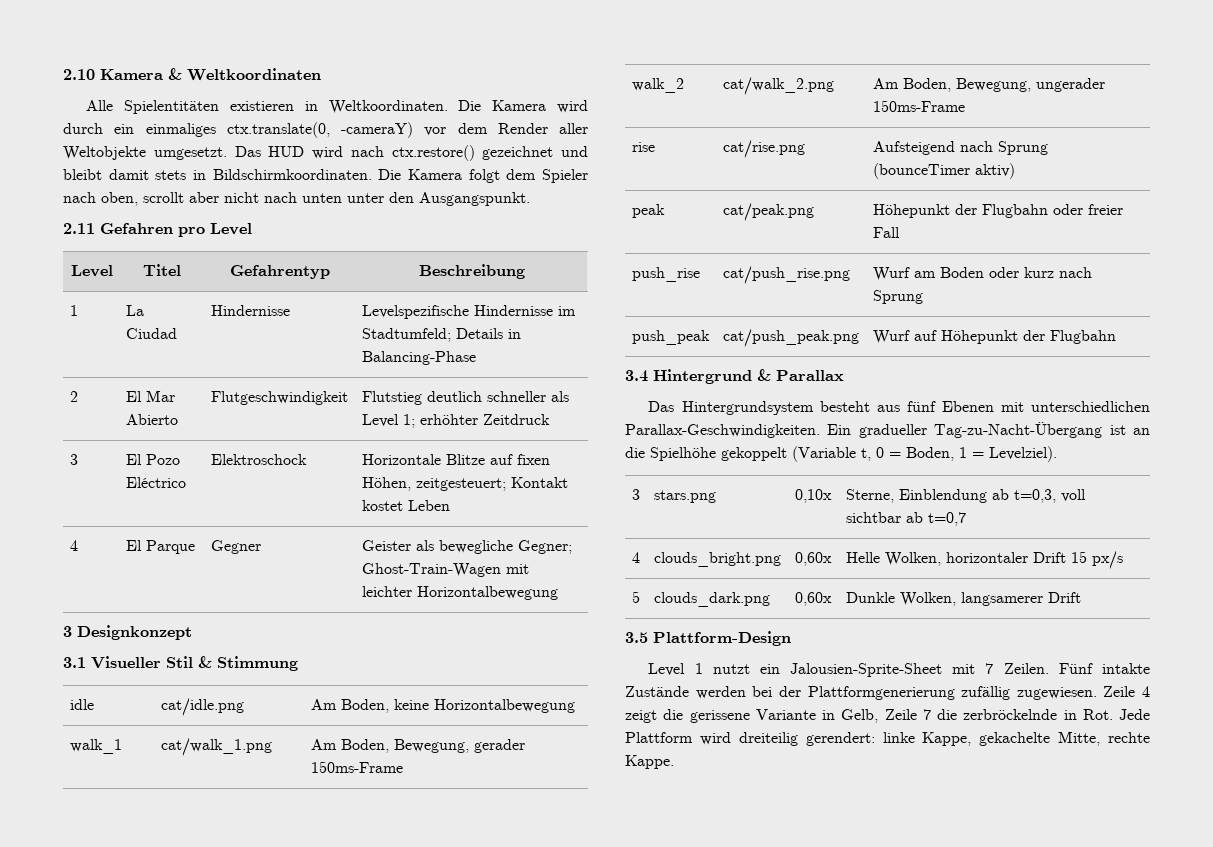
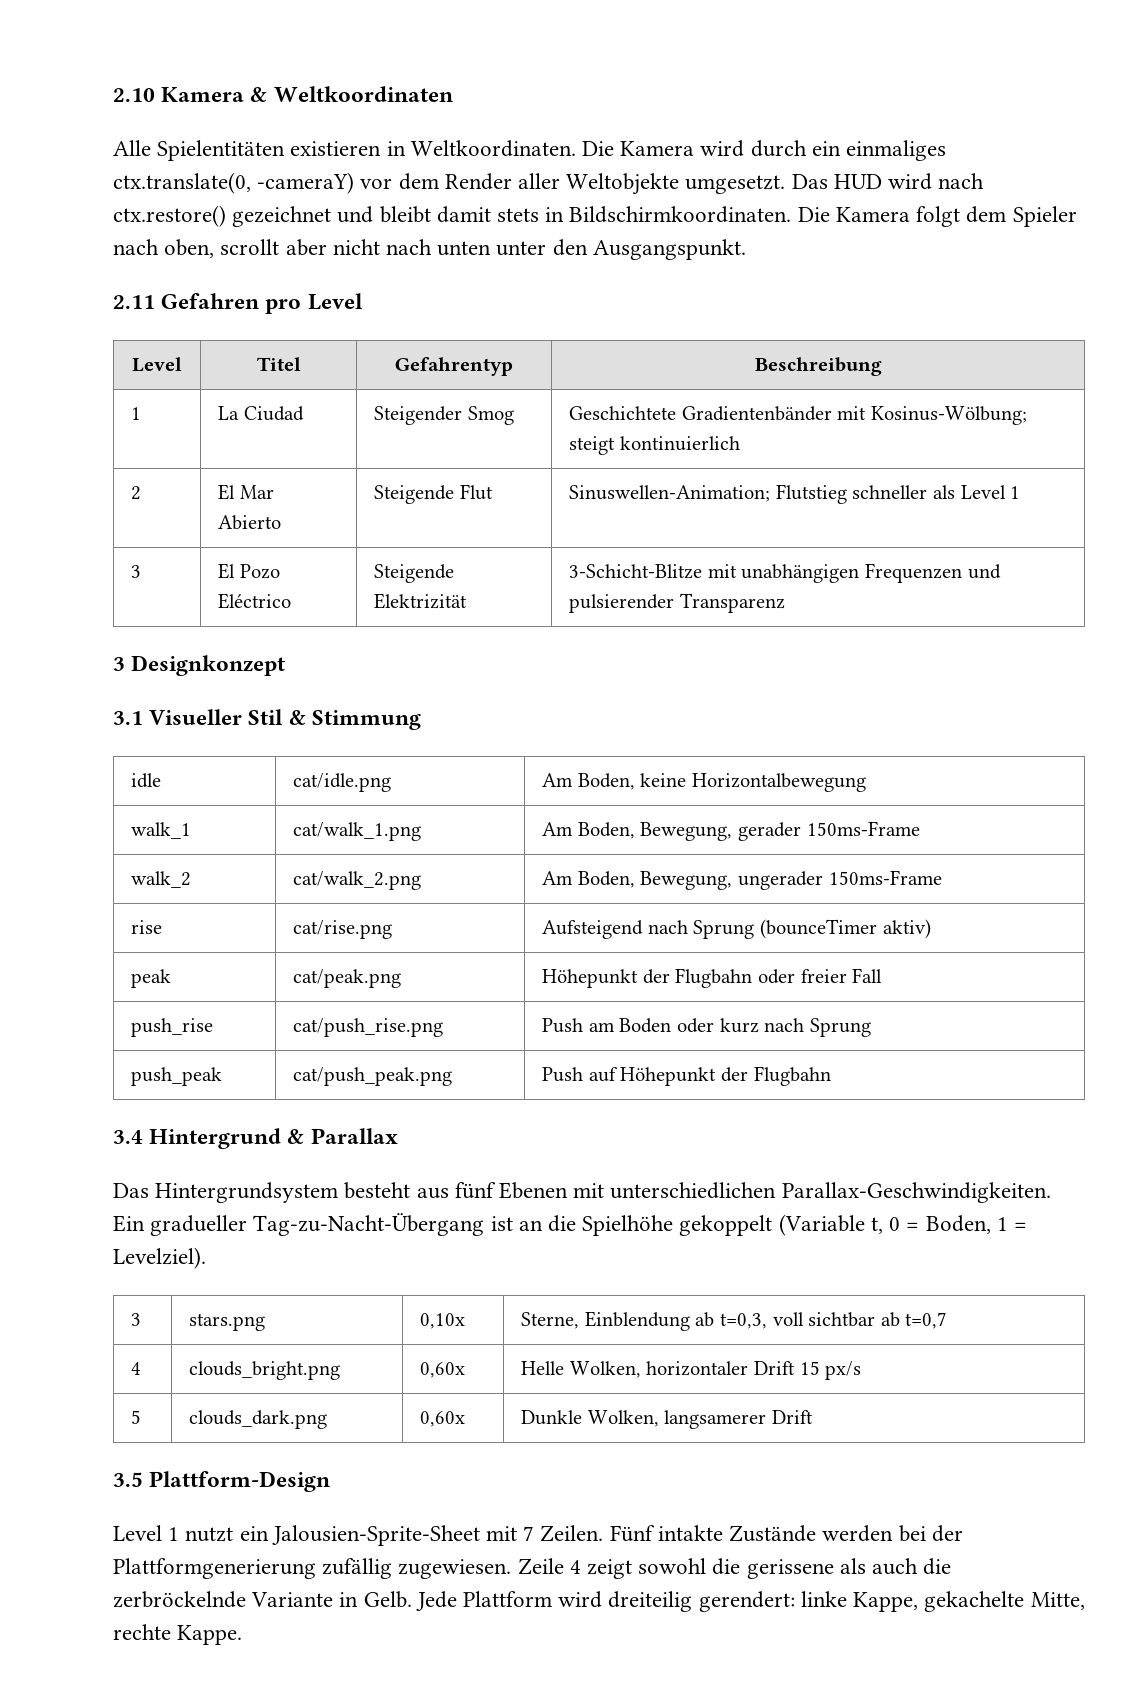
[210,305,290,316] [361,305,576,319] [361,328,521,342] [361,351,476,365] [69,391,78,402] [125,390,175,402] [125,414,178,425] [210,391,348,405] [361,391,569,405] [361,414,550,428] [69,454,78,465] [125,454,180,465] [125,477,186,488] [210,454,307,465] [361,454,550,465] [361,477,568,491] [361,500,450,511] [69,540,78,551] [125,540,195,554] [210,540,261,554] [361,540,572,554] [361,563,529,577] [361,586,558,600] Hindernisse | Levelspezifische Hindernisse im Stadtumfeld; Details in Balancing-Phase // 2 | El Mar Abierto | Flutgeschwindigkeit | Flutstieg deutlich schneller als Level 1; erhöhter Zeitdruck // 3 | El Pozo Eléctrico | Elektroschock | Horizontale Blitze auf fixen Höhen, zeitgesteuert; Kontakt kostet Leben // 4 | El Parque | Gegner | Geister als bewegliche Gegner; Ghost-Train-Wagen mit leichter Horizontalbewegung -> [374,406,514,425] [569,406,1027,425] [569,436,740,455] [131,486,142,500] [218,484,274,500] [218,515,282,530] [374,484,493,504] [569,484,1021,504] [131,565,142,578] [218,563,280,579] [218,593,292,609] [374,564,455,583] [374,593,468,609] [569,563,1001,583] [569,593,785,613] Steigender Smog | Geschichtete Gradientenbänder mit Kosinus-Wölbung; steigt kontinuierlich // 2 | El Mar Abierto | Steigende Flut | Sinuswellen-Animation; Flutstieg schneller als Level 1 // 3 | El Pozo Eléctrico | Steigende Elektrizität | 3-Schicht-Blitze mit unabhängigen Frequenzen und pulsierender Transparenz
[872,267,910,281] Wurf -> [542,1018,584,1033] Push
[872,330,910,344] Wurf -> [542,1067,584,1082] Push
(657, 716) none -> [638,1558,707,1574] sowohl
[755,709,1113,723] Variante in Gelb, Zeile 7 die zerbröckelnde in Rot. -> [839,1558,952,1575] [113,1591,412,1608] als auch die zerbröckelnde Variante in Gelb.

